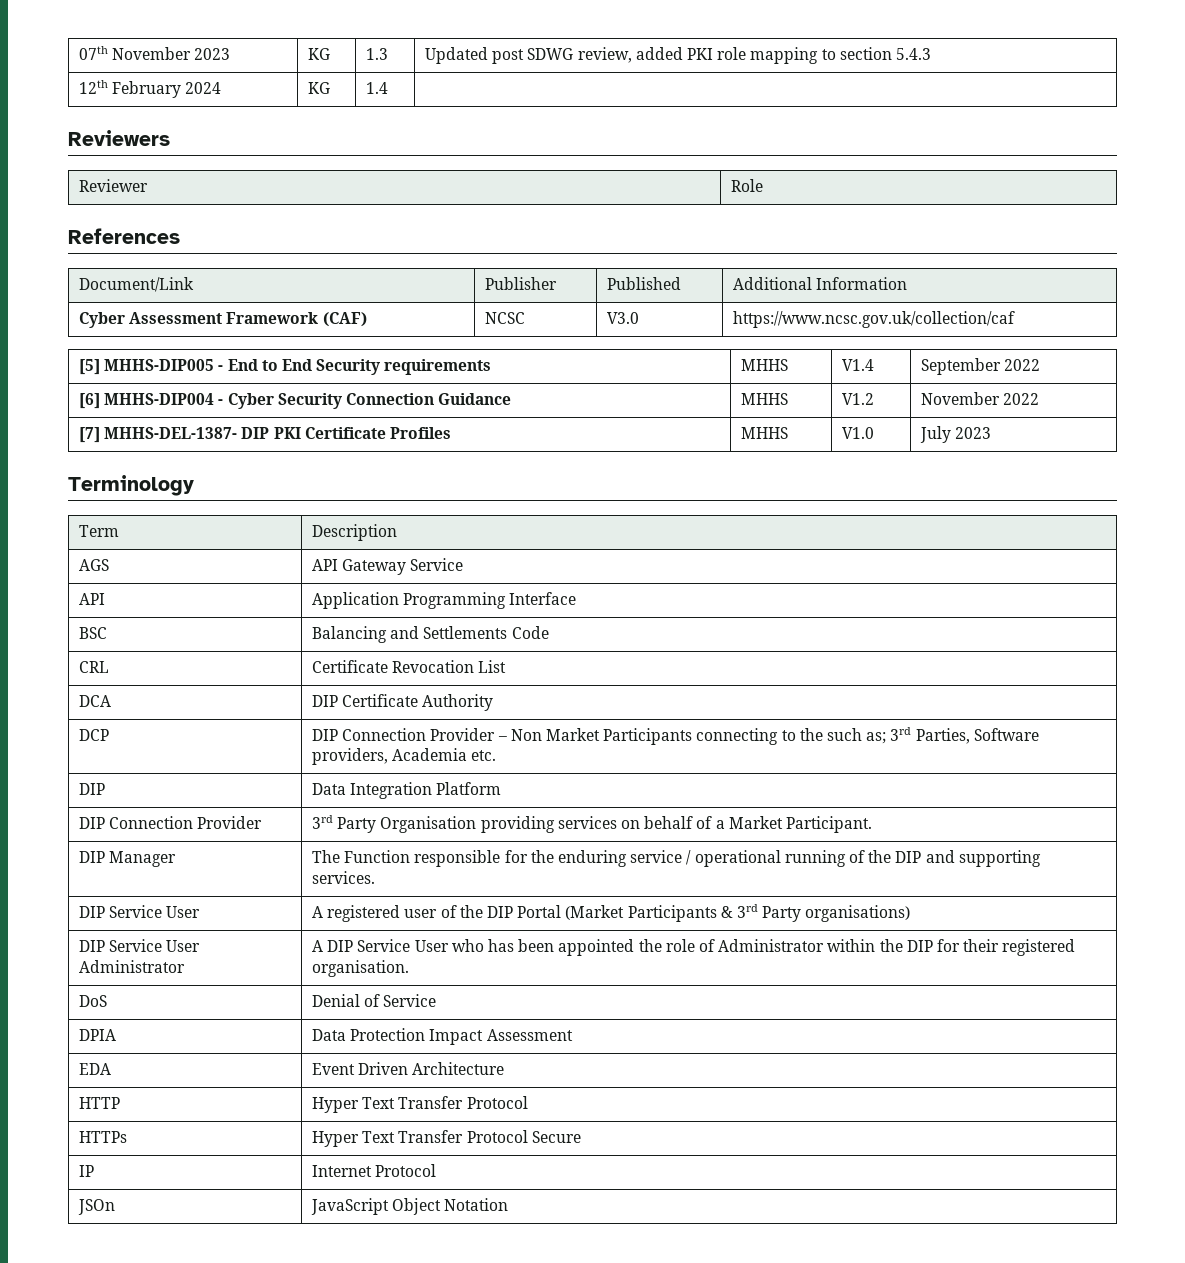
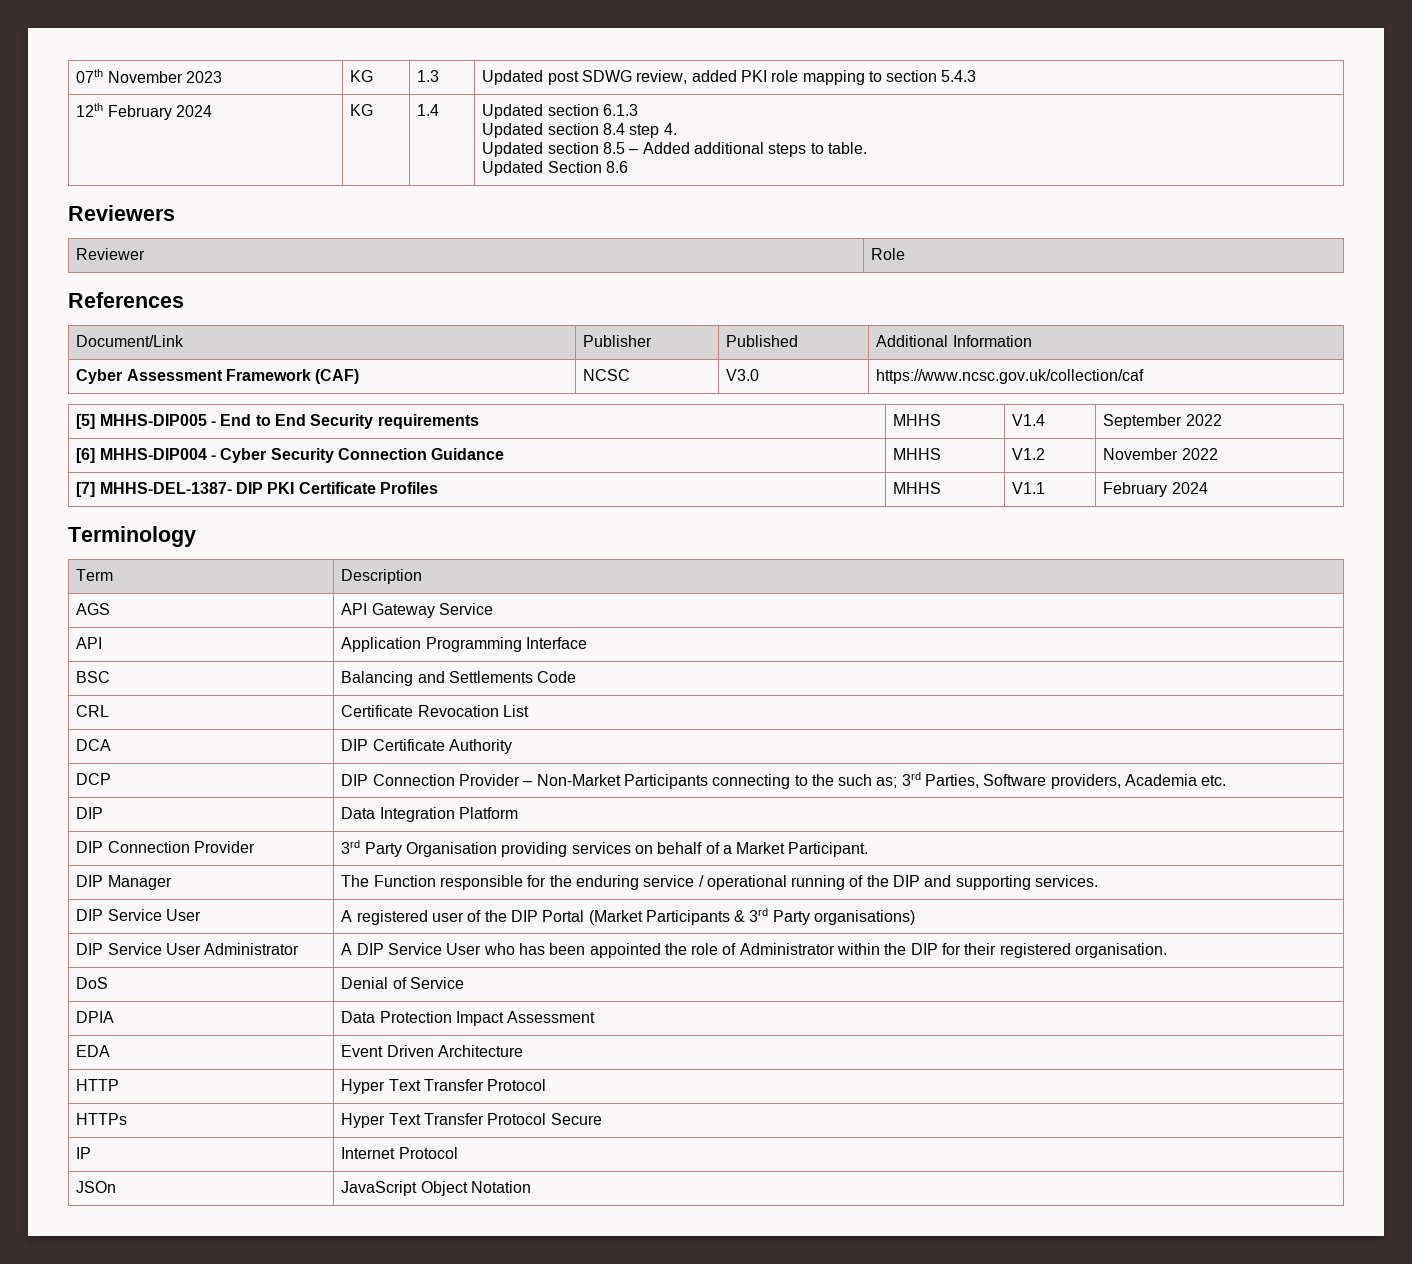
(389, 88) none -> [482,104,638,119] [482,123,677,138] [482,142,867,157] [482,161,628,176] Updated section 6.1.3 // Updated section 8.4 step 4. // Updated section 8.5 – Added additional steps to table. // Updated Section 8.6
[842,427,875,439] [920,426,992,443] V1.0 | July 2023 -> [1012,482,1046,494] [1103,482,1208,497] V1.1 | February 2024
[510,728,601,741] Non Market -> [536,774,621,786] Non-Market

